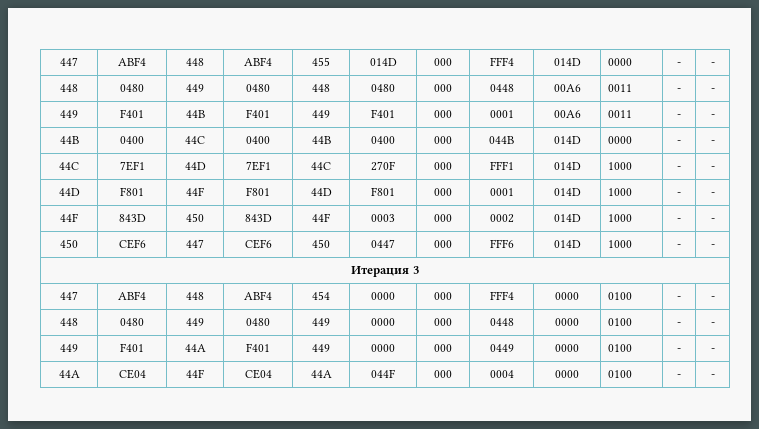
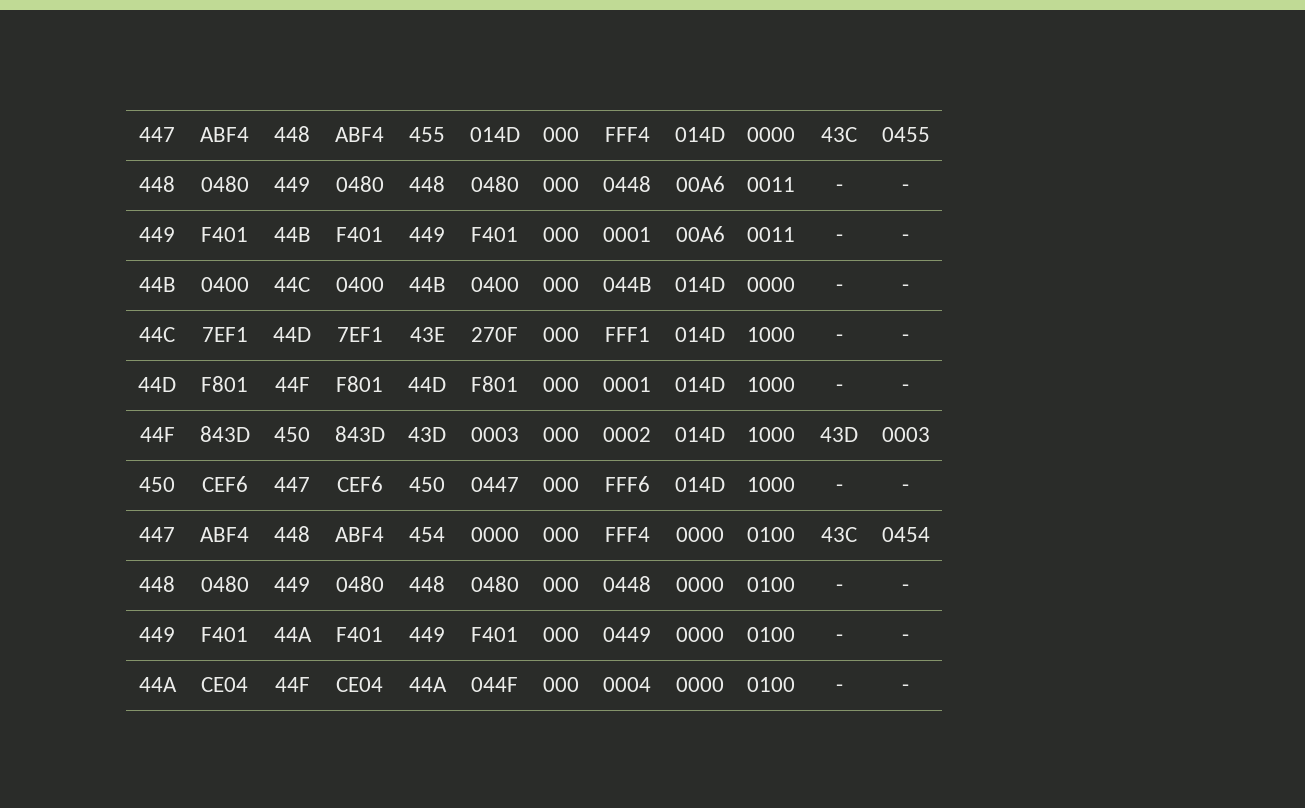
[677,62,681,66] [710,62,715,66] - | - -> [821,127,857,142] [881,127,930,142] 43C | 0455
[311,162,331,170] 44C -> [409,327,445,342] 43E
[312,213,330,222] 44F -> [408,427,446,442] 43D
[677,218,681,222] [710,218,715,222] - | - -> [820,427,858,442] [881,427,930,442] 43D | 0003
[351,266,419,277] // Итерация 3 -> (909, 488) none
[677,296,681,300] [710,296,715,300] [60,318,78,326] [120,318,144,326] [186,318,204,326] [246,318,270,326] [312,318,330,326] [371,318,395,326] - | - // 448 | 0480 | 449 | 0480 | 449 | 0000 -> [821,527,857,542] [881,527,930,542] [139,576,175,592] [200,576,249,592] [274,577,310,592] [335,576,384,592] [409,576,445,592] [470,576,519,592] 43C | 0454 // 448 | 0480 | 449 | 0480 | 448 | 0480
[371,344,395,352] 0000 -> [471,627,518,642] F401

